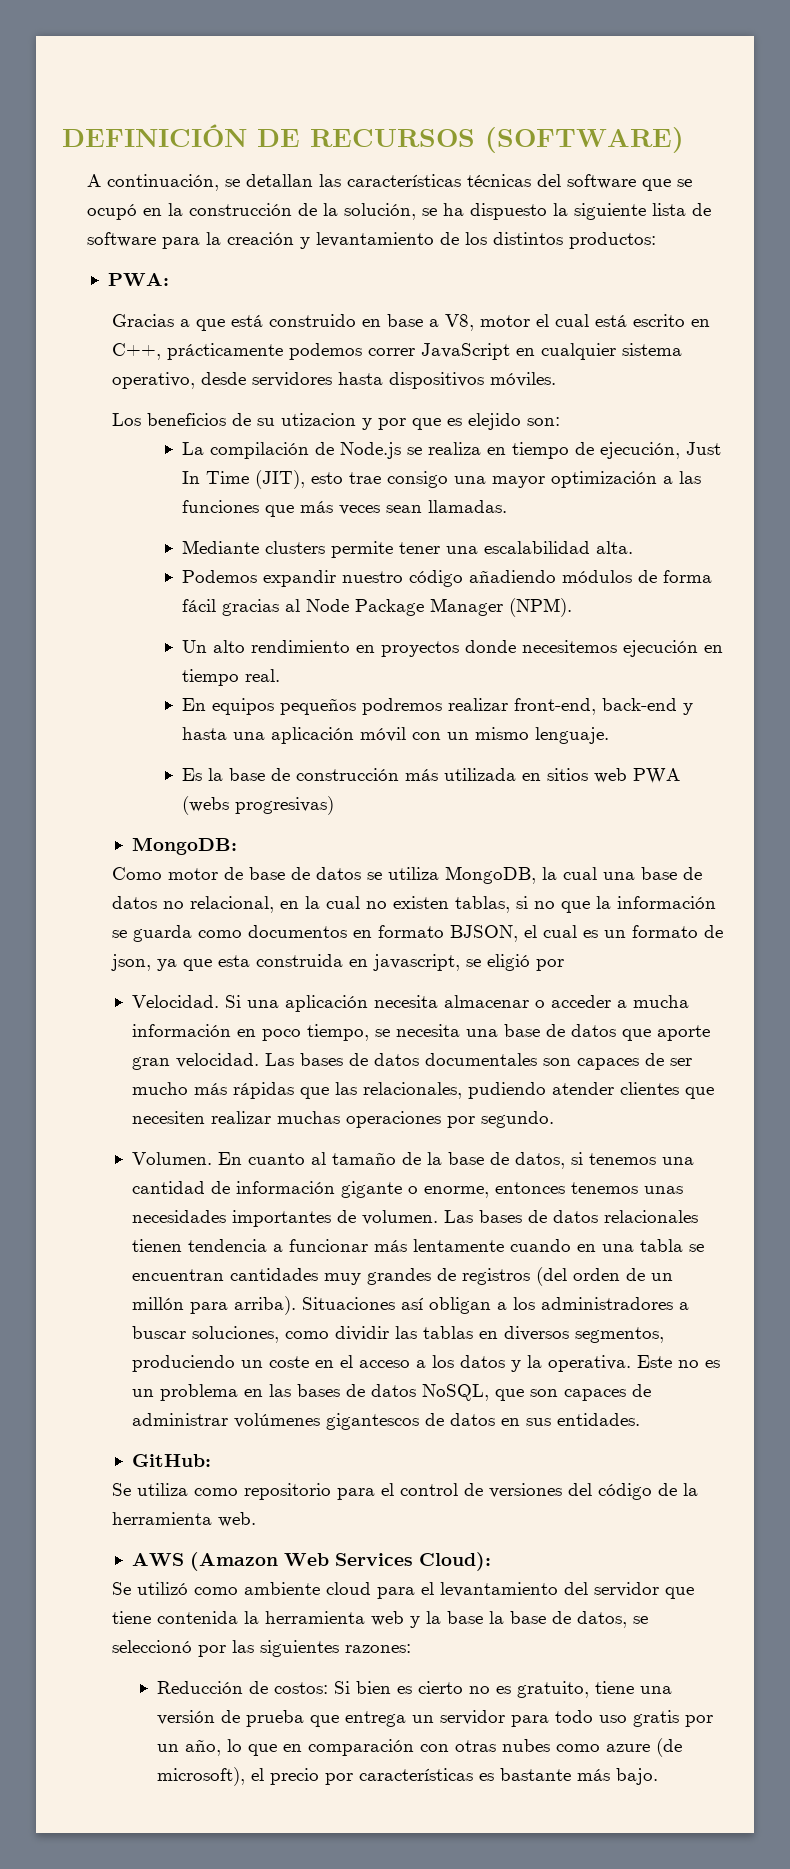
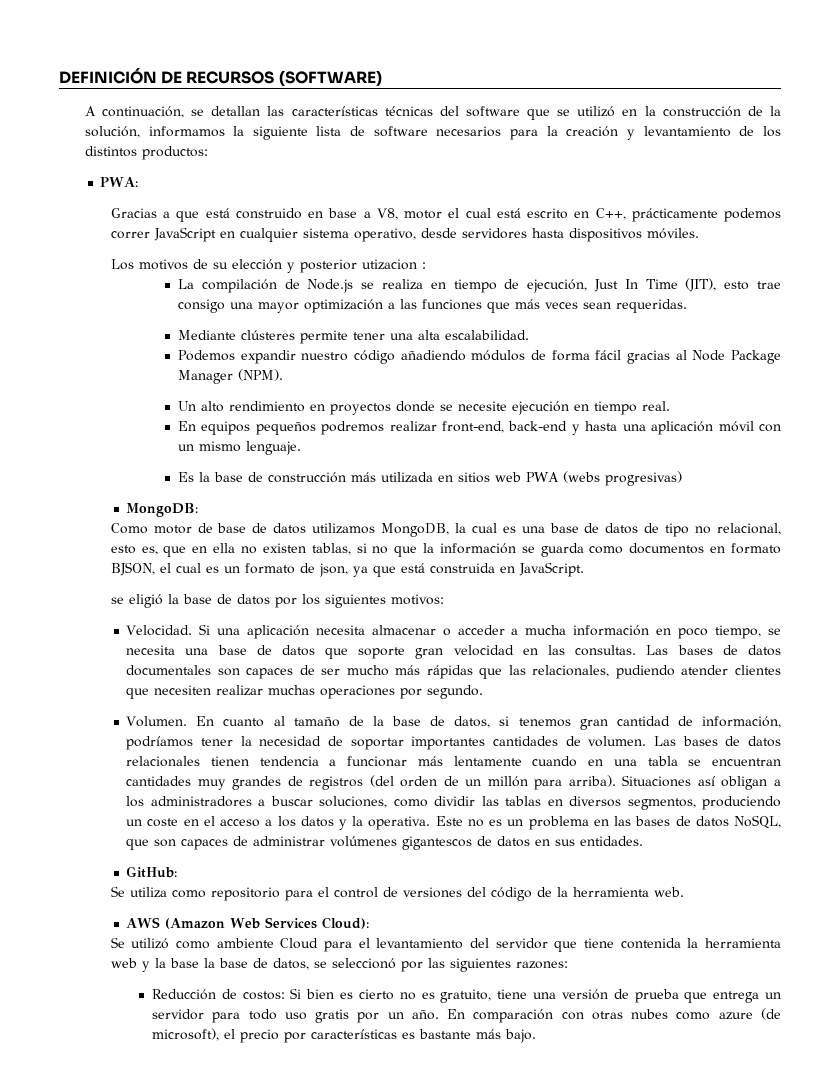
[86,204,137,220] ocupó -> [577,106,616,117] utilizó
[421,203,547,220] se ha dispuesto -> [148,126,225,137] informamos
(156, 239) none -> [436,126,502,137] necesarios
[146,413,226,426] beneficios -> [138,259,188,270] motivos
[280,413,560,430] utizacion y por que es elejido son: -> [231,259,426,273] elección y posterior utizacion :
[428,500,508,513] llamadas. -> [615,299,687,313] requeridas.
[265,541,326,554] clusters -> [240,330,295,340] clústeres
[484,541,634,554] escalabilidad alta. -> [417,330,529,340] alta escalabilidad.
[522,640,618,653] necesitemos -> [439,401,507,411] se necesite
[366,867,439,880] se utiliza -> [312,523,376,534] utilizamos
[602,867,702,880] [111,896,360,913] una base de datos no relacional, en la cual -> [502,523,782,537] [110,543,236,557] es una base de datos de tipo no relacional, esto es, que en ella
[217,955,250,967] esta -> [400,563,425,573] está
[372,954,460,971] javascript, -> [518,562,584,577] JavaScript. //
[535,959,564,971] por -> [167,594,444,608] la base de datos por los siguientes motivos:
[657,1025,711,1041] [132,1053,260,1070] aporte gran velocidad. -> [358,645,637,659] soporte gran velocidad en las consultas.
[662,1157,695,1165] una -> [579,719,608,730] gran
[236,1181,684,1198] [132,1210,332,1227] información gigante o enorme, entonces tenemos unas necesidades importantes -> [701,716,781,728] [126,736,558,750] información, podríamos tener la necesidad de soportar importantes cantidades
[325,1582,371,1595] cloud -> [280,938,319,949] Cloud
[185,1739,303,1756] año, lo que en -> [411,1009,466,1020] año. En

